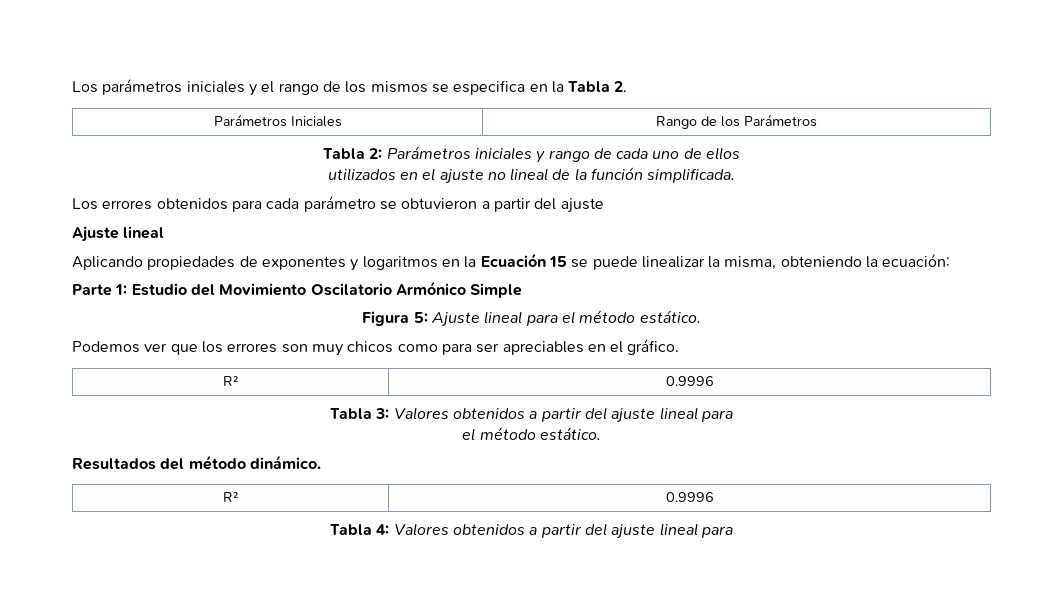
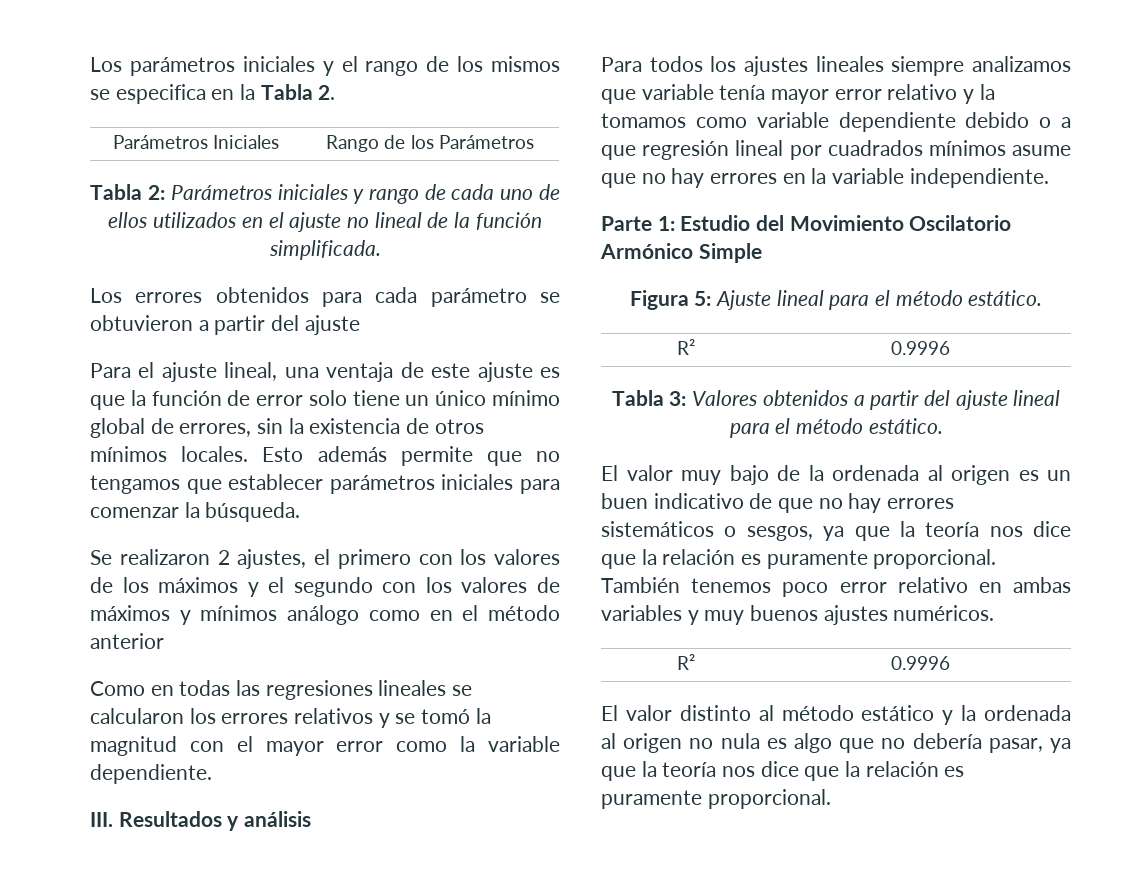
(741, 153) // -> (148, 220) none
[72,226,165,242] [72,253,951,271] Ajuste lineal // Aplicando propiedades de exponentes y logaritmos en la Ecuación 15 se puede linealizar la misma, obteniendo la ecuación: -> [90,362,560,382] [90,390,560,410] [90,418,484,438] [90,446,560,466] [90,474,560,494] [90,502,301,522] [90,549,560,569] [90,577,560,597] [90,605,560,625] [90,633,164,649] [90,680,473,700] [90,708,491,728] [90,736,560,756] [90,764,212,784] [90,811,312,831] [601,56,1071,76] [601,84,995,104] [601,112,1071,132] [601,140,1071,160] [601,168,1049,188] Para el ajuste lineal, una ventaja de este ajuste es que la función de error solo tiene un único mínimo global de errores, sin la existencia de otros mínimos locales. Esto además permite que no tengamos que establecer parámetros iniciales para comenzar la búsqueda. // Se realizaron 2 ajustes, el primero con los valores de los máximos y el segundo con los valores de máximos y mínimos análogo como en el método anterior // Como en todas las regresiones lineales se calcularon los errores relativos y se tomó la magnitud con el mayor error como la variable dependiente. // III. Resultados y análisis // Para todos los ajustes lineales siempre analizamos que variable tenía mayor error relativo y la tomamos como variable dependiente debido o a que regresión lineal por cuadrados mínimos asume que no hay errores en la variable independiente.
[72,339,680,356] // Podemos ver que los errores son muy chicos como para ser apreciables en el gráfico. -> (1043, 298) none
[462,427,601,441] [72,455,321,470] [222,492,239,502] [665,492,714,502] [330,523,733,539] // el método estático. // Resultados del método dinámico. // R² | 0.9996 // Tabla 4: Valores obtenidos a partir del ajuste lineal para -> [775,418,943,434] [601,465,1071,485] [601,493,955,513] [601,521,1071,541] [601,549,997,569] [601,577,1071,597] [601,605,995,625] [676,654,695,670] [890,656,950,670] [601,705,1071,725] [601,733,1071,753] [601,761,965,781] [601,789,831,809] el método estático. // El valor muy bajo de la ordenada al origen es un buen indicativo de que no hay errores sistemáticos o sesgos, ya que la teoría nos dice que la relación es puramente proporcional. También tenemos poco error relativo en ambas variables y muy buenos ajustes numéricos. // R² | 0.9996 // El valor distinto al método estático y la ordenada al origen no nula es algo que no debería pasar, ya que la teoría nos dice que la relación es puramente proporcional.

